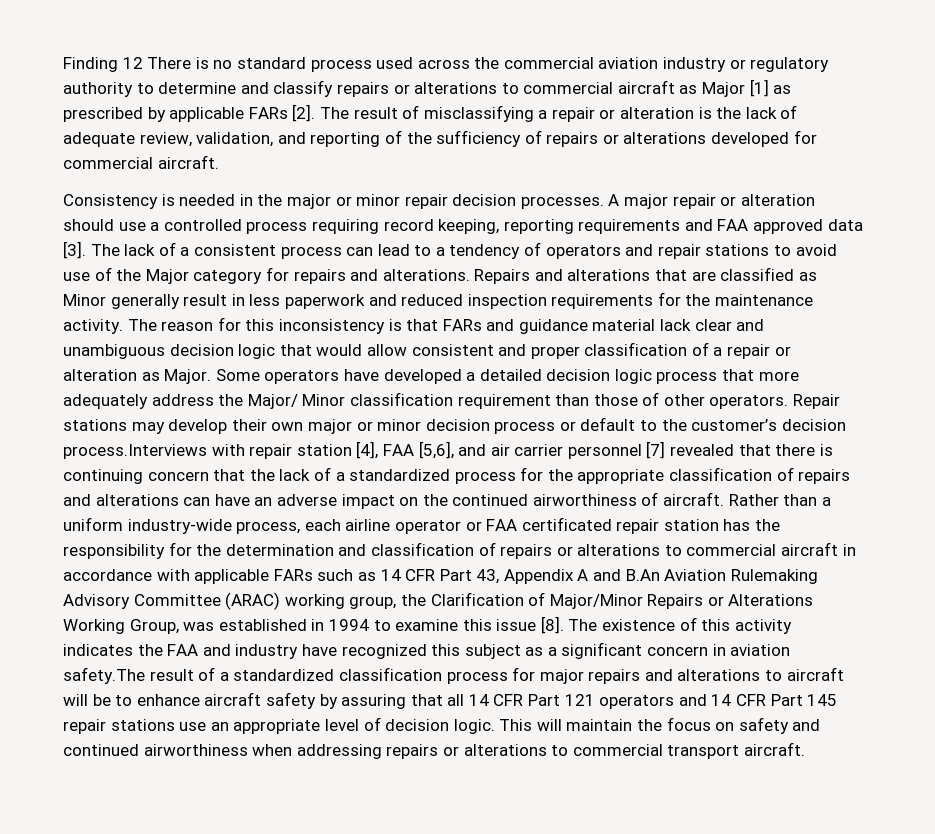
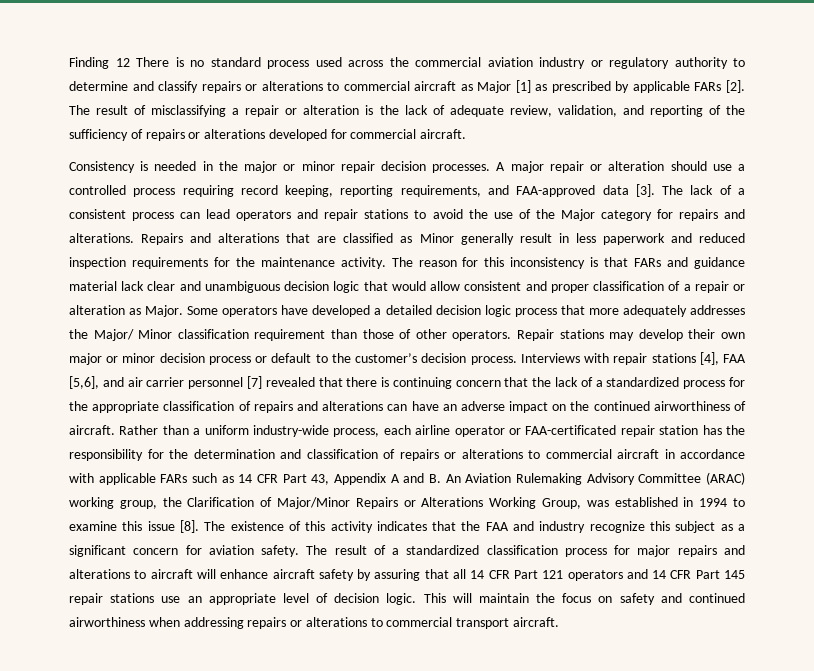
[578,219,824,234] requirements and FAA approved -> [400,185,596,197] requirements, and FAA-approved
[414,242,542,259] to a tendency of -> (231, 214) none
(837, 250) none -> [468,209,488,219] the
[151,394,214,406] address -> [690,305,746,315] addresses
[63,444,207,459] process.Interviews -> [470,353,580,365] process. Interviews
[296,444,352,456] station -> [651,353,696,363] stations
[486,517,612,531] FAA certificated -> [525,425,617,435] FAA-certificated
[625,569,660,581] B.An -> [429,474,461,483] B. An
(133, 650) none -> [432,521,457,531] that
[301,644,427,659] have recognized -> [589,521,645,533] recognize
[712,644,791,656] [63,667,145,684] in aviation safety.The -> [185,545,328,557] for aviation safety. The
[92,694,133,706] be to -> (216, 574) none

